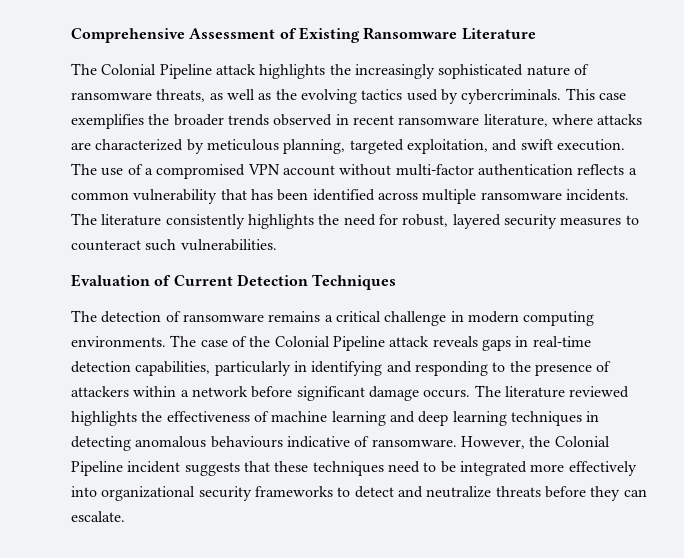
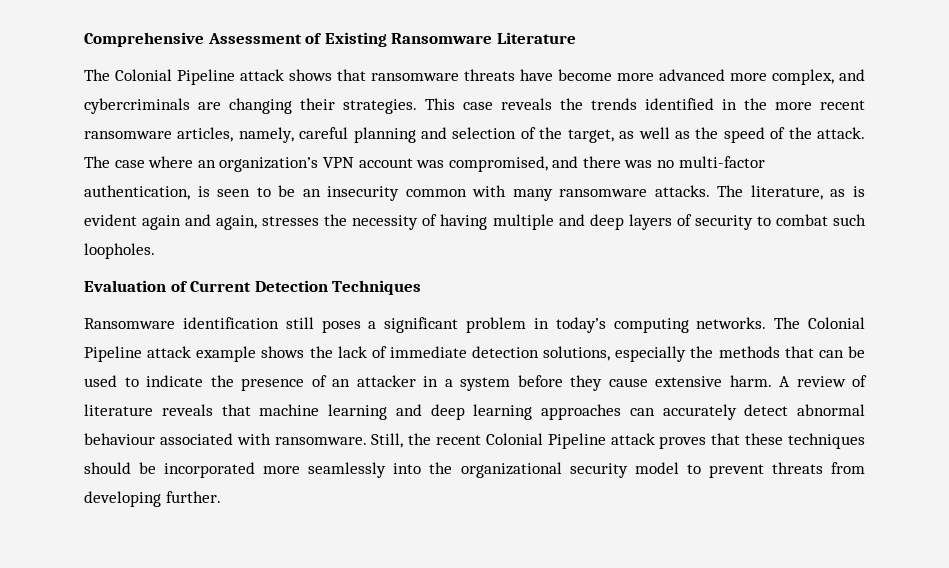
[259,64,589,79] [71,88,626,104] [71,114,643,129] [71,139,625,154] [71,163,637,179] [71,189,629,204] [71,213,639,229] [71,239,277,251] highlights the increasingly sophisticated nature of ransomware threats, as well as the evolving tactics used by cybercriminals. This case exemplifies the broader trends observed in recent ransomware literature, where attacks are characterized by meticulous planning, targeted exploitation, and swift execution. The use of a compromised VPN account without multi-factor authentication reflects a common vulnerability that has been identified across multiple ransomware incidents. The literature consistently highlights the need for robust, layered security measures to counteract such vulnerabilities. -> [289,69,865,85] [84,98,865,114] [84,127,865,143] [84,156,765,172] [84,185,865,201] [84,214,866,230] [84,243,155,259] shows that ransomware threats have become more advanced more complex, and cybercriminals are changing their strategies. This case reveals the trends identified in the more recent ransomware articles, namely, careful planning and selection of the target, as well as the speed of the attack. The case where an organization’s VPN account was compromised, and there was no multi-factor authentication, is seen to be an insecurity common with many ransomware attacks. The literature, as is evident again and again, stresses the necessity of having multiple and deep layers of security to combat such loopholes.
[71,310,595,326] [71,335,591,351] [71,361,612,376] [71,385,630,401] [71,411,269,426] The detection of ransomware remains a critical challenge in modern computing environments. The case of the Colonial Pipeline attack reveals gaps in real-time detection capabilities, particularly in identifying and responding to the presence of attackers within a network before significant damage occurs. The literature reviewed highlights the effectiveness of -> [84,317,865,333] [84,346,865,362] [84,375,867,391] [84,404,251,416] Ransomware identification still poses a significant problem in today’s computing networks. The Colonial Pipeline attack example shows the lack of immediate detection solutions, especially the methods that can be used to indicate the presence of an attacker in a system before they cause extensive harm. A review of literature reveals that
[510,411,600,426] [71,436,610,451] [71,461,637,476] [71,486,647,501] [71,511,125,522] techniques in detecting anomalous behaviours indicative of ransomware. However, the Colonial Pipeline incident suggests that these techniques need to be integrated more effectively into organizational security frameworks to detect and neutralize threats before they can escalate. -> [541,404,865,420] [84,433,865,449] [84,462,866,478] [84,491,221,507] approaches can accurately detect abnormal behaviour associated with ransomware. Still, the recent Colonial Pipeline attack proves that these techniques should be incorporated more seamlessly into the organizational security model to prevent threats from developing further.

